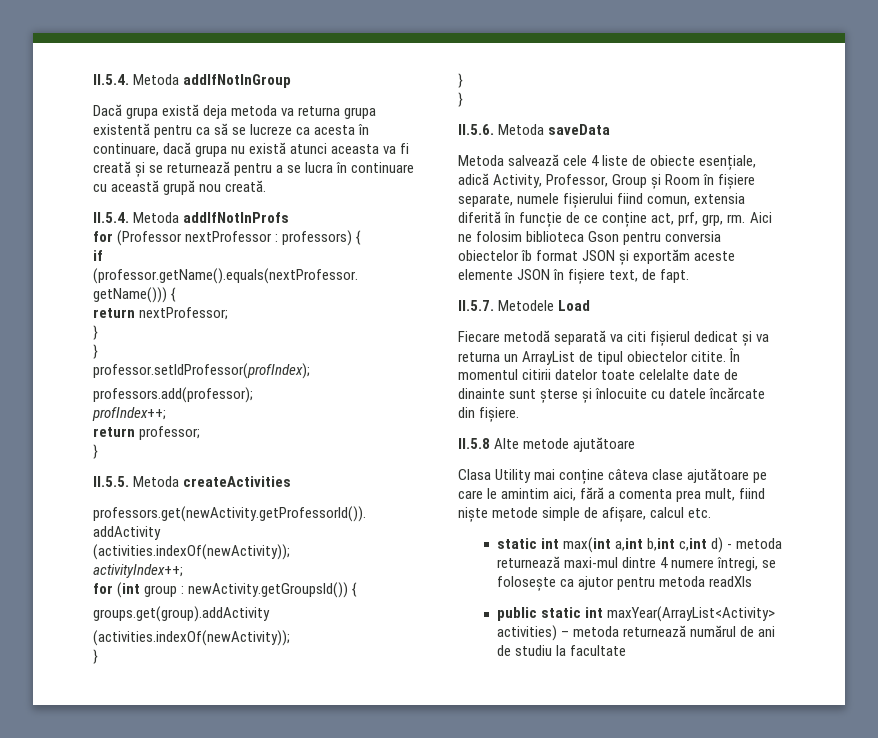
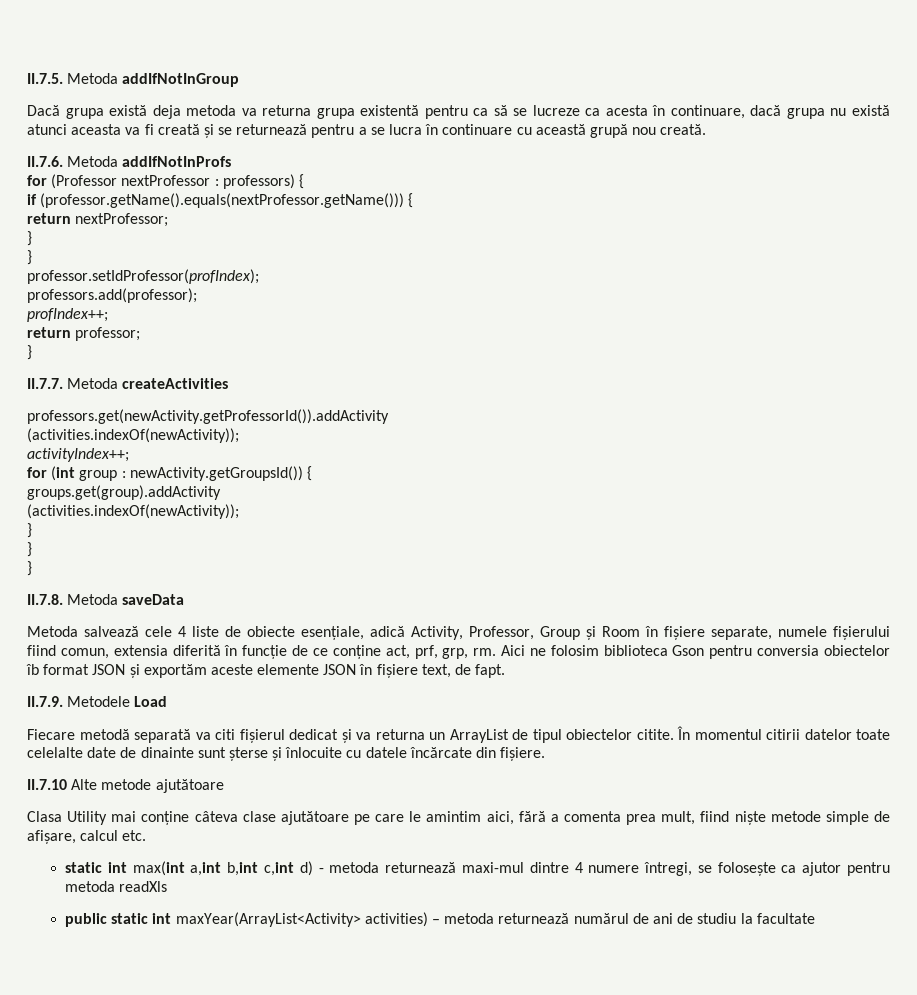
[93,74,129,85] II.5.4. -> [27,73,63,84] II.7.5.
[93,212,129,223] II.5.4. -> [27,156,63,167] II.7.6.
[93,476,129,487] II.5.5. -> [27,378,63,389] II.7.7.
[458,124,494,135] II.5.6. -> [27,594,63,605] II.7.8.
[458,300,494,311] II.5.7. -> [27,696,63,707] II.7.9.
[458,438,490,449] II.5.8 -> [27,779,67,790] II.7.10

